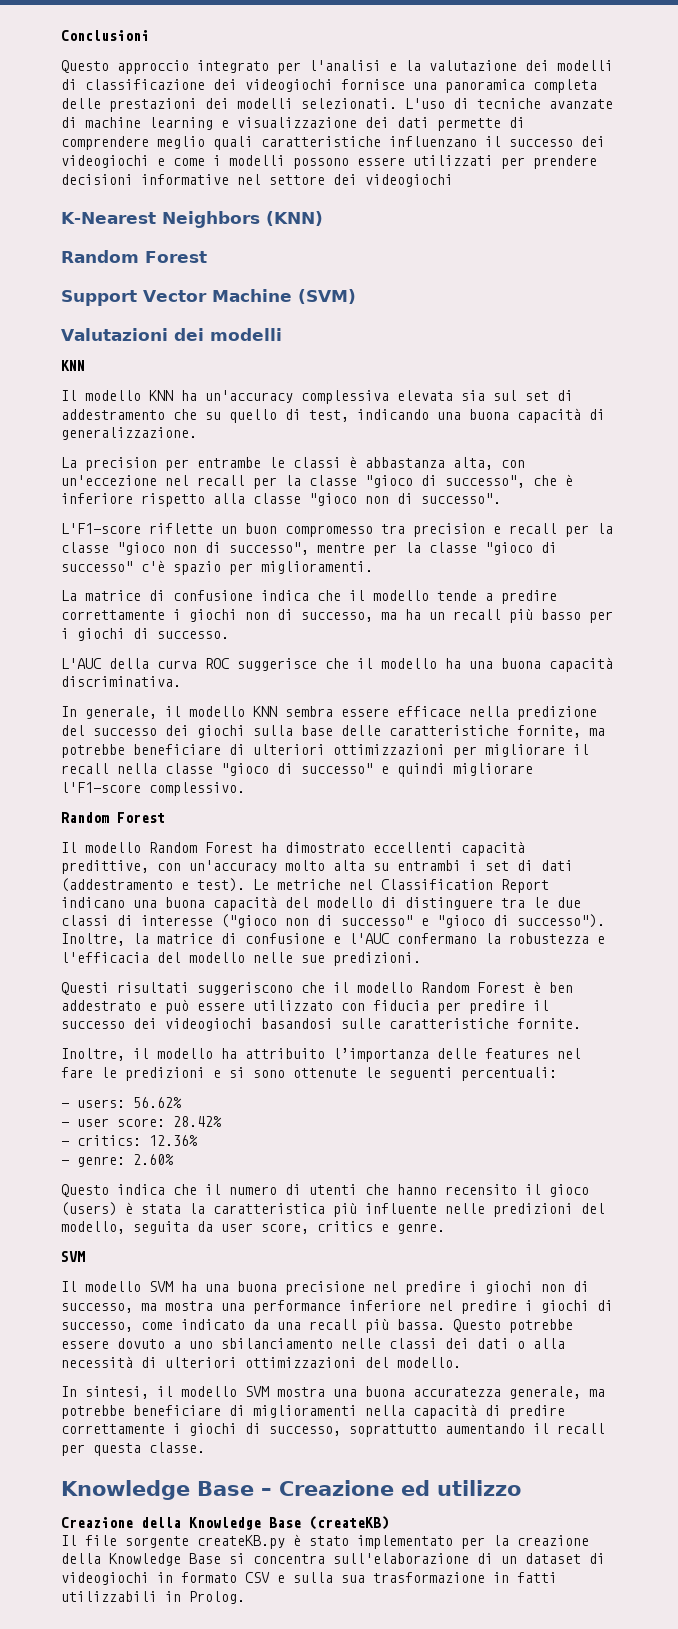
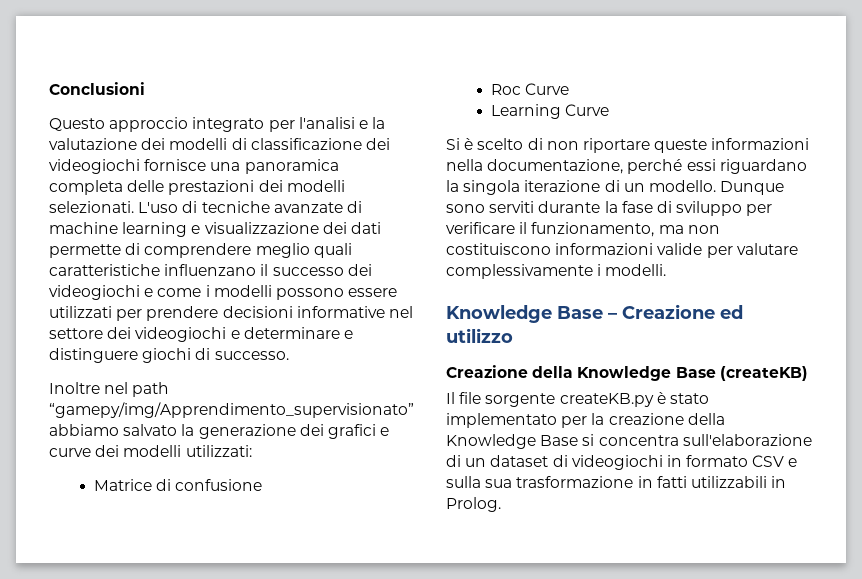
[61,211,323,228] [61,250,207,263] [61,289,356,306] [61,328,282,341] [61,360,85,371] [61,390,573,404] [61,408,605,423] [61,427,197,440] [61,456,525,471] [61,474,573,489] [61,493,501,507] [61,523,613,537] [61,542,557,556] [61,560,373,575] [61,590,557,604] [61,609,613,623] [61,628,229,641] [61,657,613,672] [61,676,181,687] [61,706,597,720] [61,725,605,738] [61,744,589,758] [61,763,533,777] [61,782,245,796] [61,812,165,823] [61,841,525,856] [61,860,573,874] [61,878,549,893] [61,896,581,911] [61,914,605,928] [61,933,605,946] [61,952,421,966] [61,981,573,995] [61,999,549,1014] [61,1018,581,1031] [61,1048,581,1062] [61,1067,557,1081] [61,1097,182,1108] [61,1116,222,1127] [61,1135,198,1146] [61,1154,174,1167] [61,1184,589,1197] [61,1202,605,1217] [61,1221,445,1234] [61,1251,85,1262] [61,1281,589,1295] [61,1300,613,1314] [61,1319,573,1333] [61,1338,565,1349] [61,1356,461,1368] [61,1386,605,1399] [61,1404,565,1419] [61,1423,605,1437] [61,1442,205,1456] // K-Nearest Neighbors (KNN) // Random Forest // Support Vector Machine (SVM) // Valutazioni dei modelli // KNN // Il modello KNN ha un'accuracy complessiva elevata sia sul set di addestramento che su quello di test, indicando una buona capacità di generalizzazione. // La precision per entrambe le classi è abbastanza alta, con un'eccezione nel recall per la classe "gioco di successo", che è inferiore rispetto alla classe "gioco non di successo". // L'F1-score riflette un buon compromesso tra precision e recall per la classe "gioco non di successo", mentre per la classe "gioco di successo" c'è spazio per miglioramenti. // La matrice di confusione indica che il modello tende a predire correttamente i giochi non di successo, ma ha un recall più basso per i giochi di successo. // L'AUC della curva ROC suggerisce che il modello ha una buona capacità discriminativa. // In generale, il modello KNN sembra essere efficace nella predizione del successo dei giochi sulla base delle caratteristiche fornite, ma potrebbe beneficiare di ulteriori ottimizzazioni per migliorare il recall nella classe "gioco di successo" e quindi migliorare l'F1-score complessivo. // Random Forest // Il modello Random Forest ha dimostrato eccellenti capacità predittive, con un'accuracy molto alta su entrambi i set di dati (addestramento e test). Le metriche nel Classification Report indicano una buona capacità del modello di distinguere tra le due classi di interesse ("gioco non di successo" e "gioco di successo"). Inoltre, la matrice di confusione e l'AUC confermano la robustezza e l'efficacia del modello nelle sue predizioni. // Questi risultati suggeriscono che il modello Random Forest è ben addestrato e può essere utilizzato con fiducia per predire il successo dei videogiochi basandosi sulle caratteristiche fornite. // Inoltre, il modello ha attribuito l’importanza delle features nel fare le predizioni e si sono ottenute le seguenti percentuali: // - users: 56.62% // - user score: 28.42% // - critics: 12.36% // - genre: 2.60% // Questo indica che il numero di utenti che hanno recensito il gioco (users) è stata la caratteristica più influente nelle predizioni del modello, seguita da user score, critics e genre. // SVM // Il modello SVM ha una buona precisione nel predire i giochi non di successo, ma mostra una performance inferiore nel predire i giochi di successo, come indicato da una recall più bassa. Questo potrebbe essere dovuto a uno sbilanciamento nelle classi dei dati o alla necessità di ulteriori ottimizzazioni del modello. // In sintesi, il modello SVM mostra una buona accuratezza generale, ma potrebbe beneficiare di miglioramenti nella capacità di predire correttamente i giochi di successo, soprattutto aumentando il recall per questa classe. -> [230,327,353,339] [49,348,289,363] [49,382,170,397] [49,402,414,418] [49,424,390,439] [49,445,252,457] [93,479,263,491] [490,83,570,95] [490,104,610,119] [446,138,810,153] [446,159,807,174] [446,180,785,195] [446,201,773,216] [446,222,720,237] [446,243,798,258] [446,264,667,279] e determinare e distinguere giochi di successo. // Inoltre nel path “gamepy/img/Apprendimento_supervisionato” abbiamo salvato la generazione dei grafici e curve dei modelli utilizzati: // Matrice di confusione // Roc Curve // Learning Curve // Si è scelto di non riportare queste informazioni nella documentazione, perché essi riguardano la singola iterazione di un modello. Dunque sono serviti durante la fase di sviluppo per verificare il funzionamento, ma non costituiscono informazioni valide per valutare complessivamente i modelli.

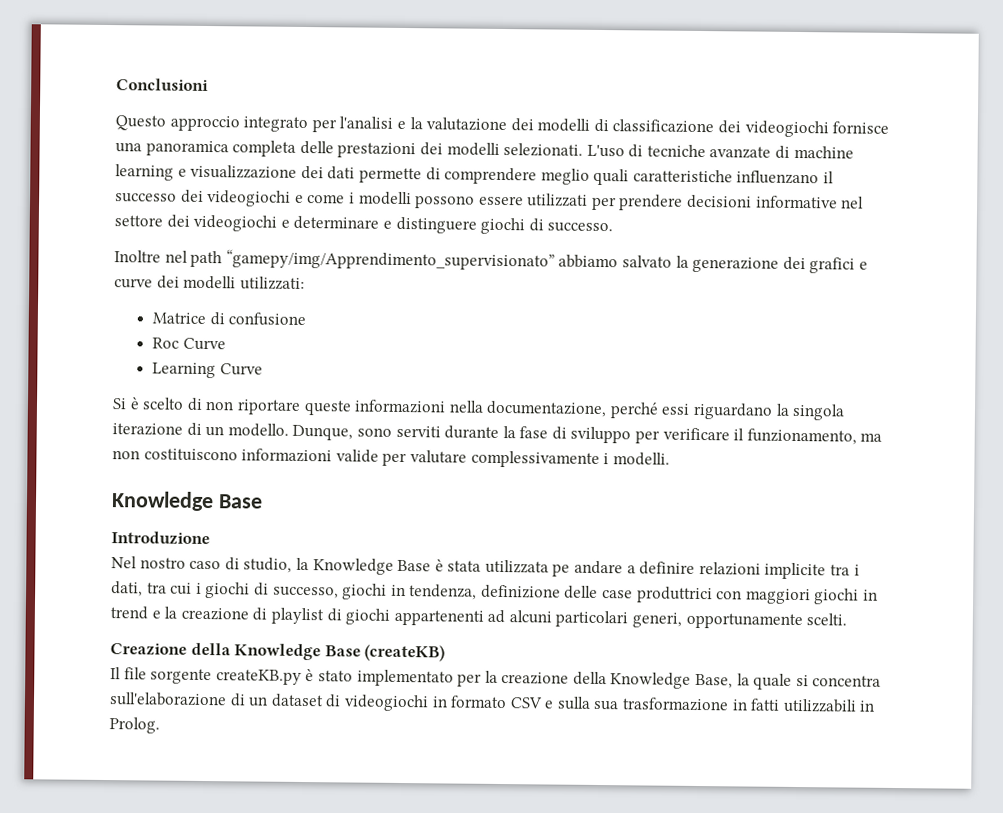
[720,181,785,195] Dunque -> [292,424,354,441] Dunque,
[608,304,743,319] [446,328,513,343] – Creazione ed utilizzo -> [111,531,210,546] [111,556,860,580] [111,581,879,605] [110,606,848,630] // Introduzione // Nel nostro caso di studio, la Knowledge Base è stata utilizzata pe andare a definire relazioni implicite tra i dati, tra cui i giochi di successo, giochi in tendenza, definizione delle case produttrici con maggiori giochi in trend e la creazione di playlist di giochi appartenenti ad alcuni particolari generi, opportunamente scelti.
[540,435,579,446] Base -> [695,673,793,690] Base, la quale

